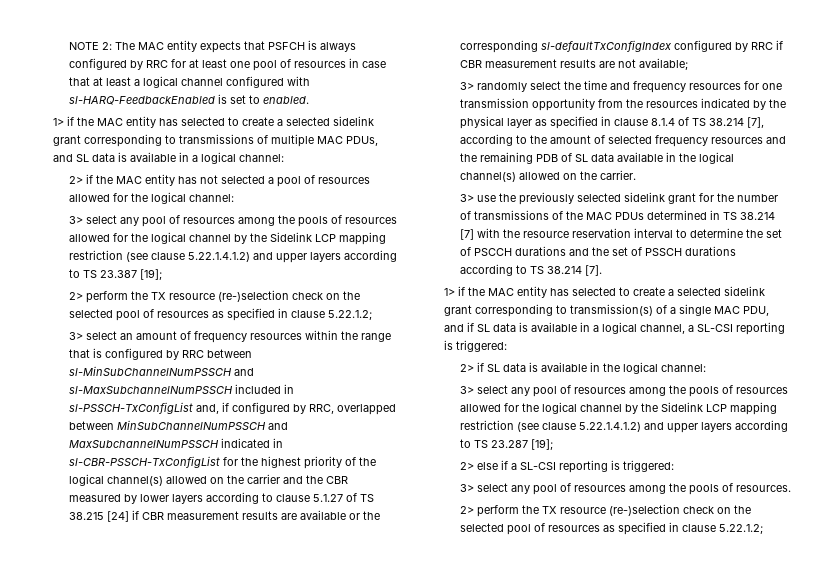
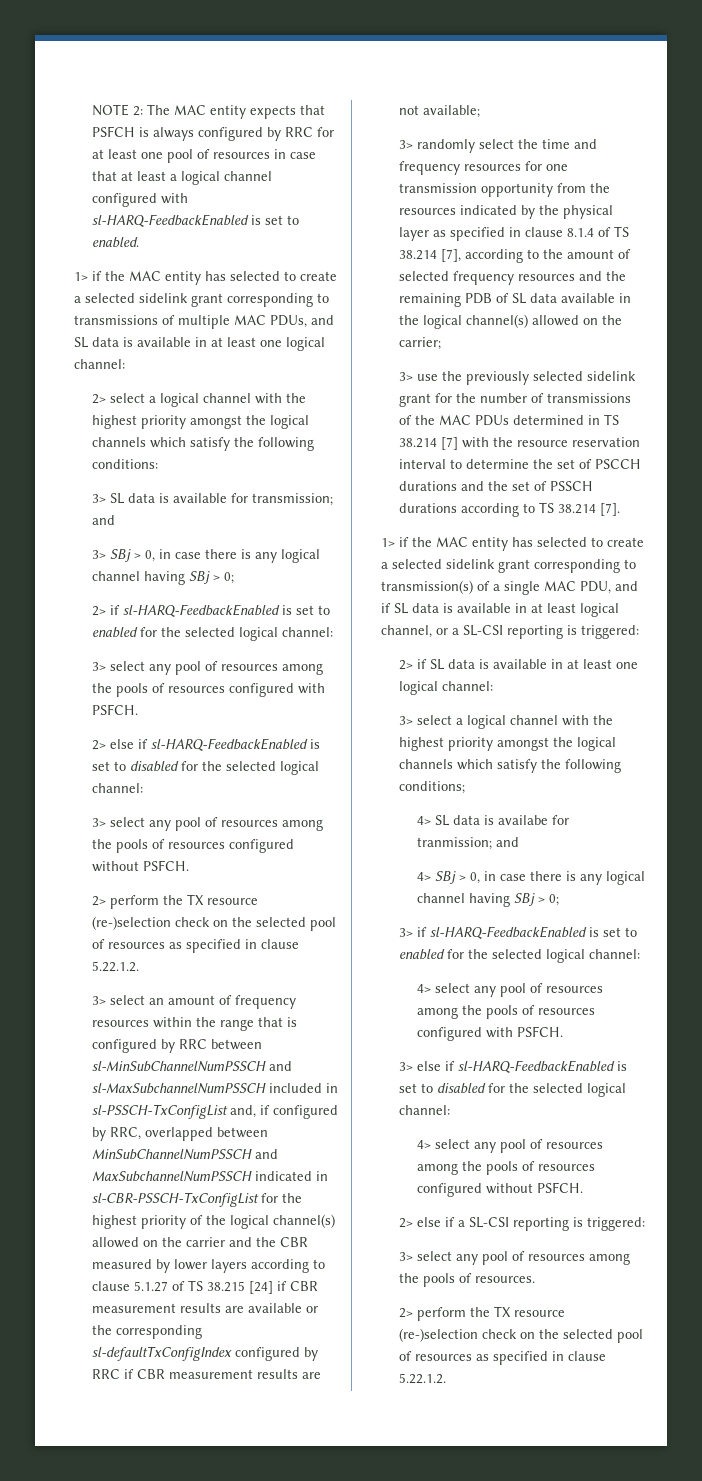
[192,155,199,162] a -> [211,337,283,347] at least one
[86,174,371,187] [69,193,149,202] if the MAC entity has not selected a pool of resources allowed for the -> [110,393,307,407] [92,415,310,429] [92,437,315,451] [92,459,159,469] [92,493,334,506] [92,515,116,525] [92,549,321,563] [92,571,235,585] [92,604,331,617] [92,627,236,638] select a logical channel with the highest priority amongst the logical channels which satisfy the following conditions: // 3> SL data is available for transmission; and // 3> SBj > 0, in case there is any logical channel having SBj > 0; // 2> if sl-HARQ-FeedbackEnabled is set to enabled for the selected
[69,232,387,245] [69,250,398,263] [69,269,163,280] allowed for the logical channel by the Sidelink LCP mapping restriction (see clause 5.22.1.4.1.2) and upper layers according to TS 23.387 [19]; -> [229,683,326,697] [92,704,139,715] [92,738,321,751] [92,761,320,775] [92,783,144,793] [92,817,324,831] [92,839,295,853] [92,860,190,872] configured with PSFCH. // 2> else if sl-HARQ-FeedbackEnabled is set to disabled for the selected logical channel: // 3> select any pool of resources among the pools of resources configured without PSFCH.
[328,310,373,320] 5.22.1.2; -> [92,961,140,972] 5.22.1.2.
[600,170,637,180] carrier. -> [399,337,442,350] carrier;
[593,325,600,332] a -> [531,603,577,613] at least
(686, 329) none -> [436,628,449,635] or
[603,362,707,374] [460,385,789,397] [460,402,778,415] [460,420,789,433] [460,439,554,450] the logical channel: // 3> select any pool of resources among the pools of resources allowed for the logical channel by the Sidelink LCP mapping restriction (see clause 5.22.1.4.1.2) and upper layers according to TS 23.287 [19]; -> [567,659,639,669] [399,681,494,695] [399,715,614,729] [399,737,617,751] [399,759,622,773] [399,781,466,794] [417,815,570,826] [417,837,520,850] [417,871,646,885] [417,893,560,907] [399,926,638,939] [399,949,641,963] [417,983,604,997] [417,1005,596,1019] [417,1026,564,1041] [399,1060,628,1073] [399,1083,627,1097] [399,1105,451,1115] [417,1139,604,1153] [417,1161,596,1175] [417,1182,584,1197] at least one logical channel: // 3> select a logical channel with the highest priority amongst the logical channels which satisfy the following conditions; // 4> SL data is availabe for tranmission; and // 4> SBj > 0, in case there is any logical channel having SBj > 0; // 3> if sl-HARQ-FeedbackEnabled is set to enabled for the selected logical channel: // 4> select any pool of resources among the pools of resources configured with PSFCH. // 3> else if sl-HARQ-FeedbackEnabled is set to disabled for the selected logical channel: // 4> select any pool of resources among the pools of resources configured without PSFCH.
[719,524,764,534] 5.22.1.2; -> [399,1373,447,1384] 5.22.1.2.

